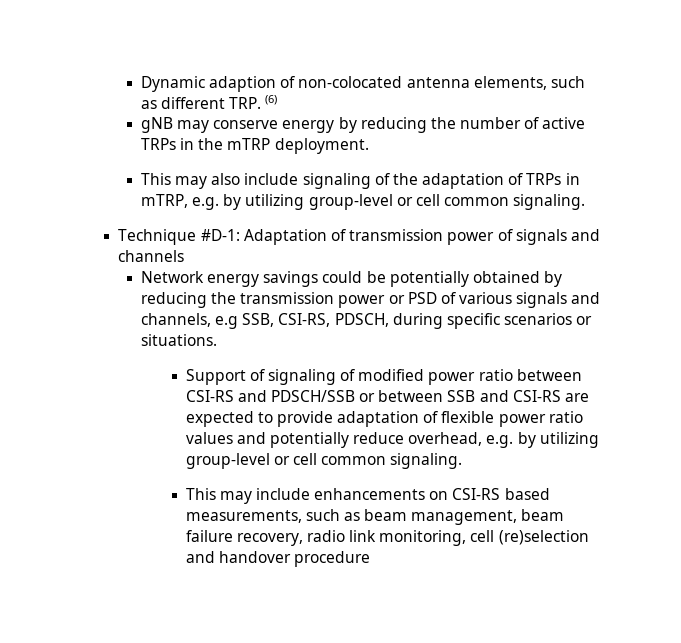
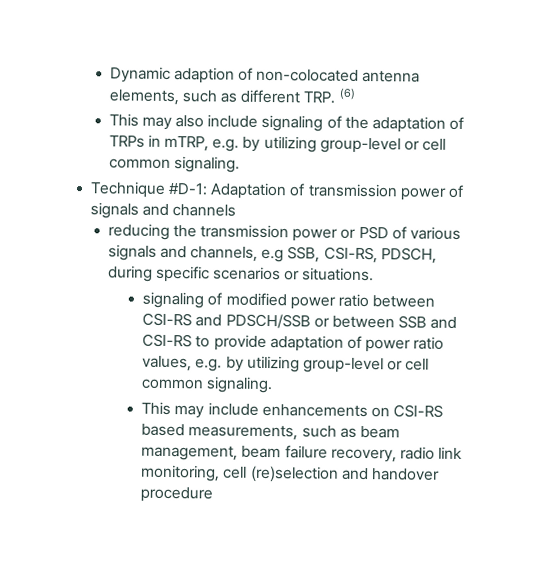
[140,117,586,133] [140,138,369,154] // gNB may conserve energy by reducing the number of active TRPs in the mTRP deployment. -> (356, 93) none
[140,271,563,287] Network energy savings could be potentially obtained by -> (237, 210) none
[185,369,265,385] Support of -> (375, 274) none
[565,393,590,402] [185,411,254,427] are expected -> (193, 340) none
[441,411,583,427] [185,432,483,448] flexible power ratio values and potentially reduce overhead, -> [365,336,445,353] [142,355,193,372] power ratio values,

